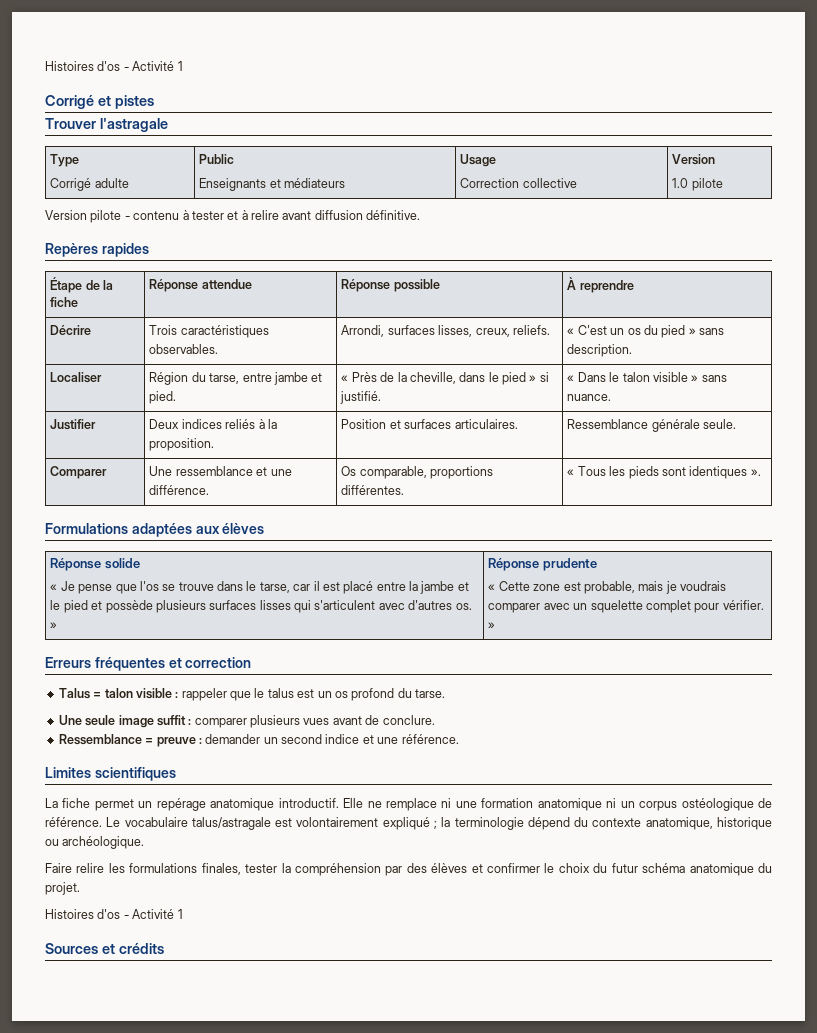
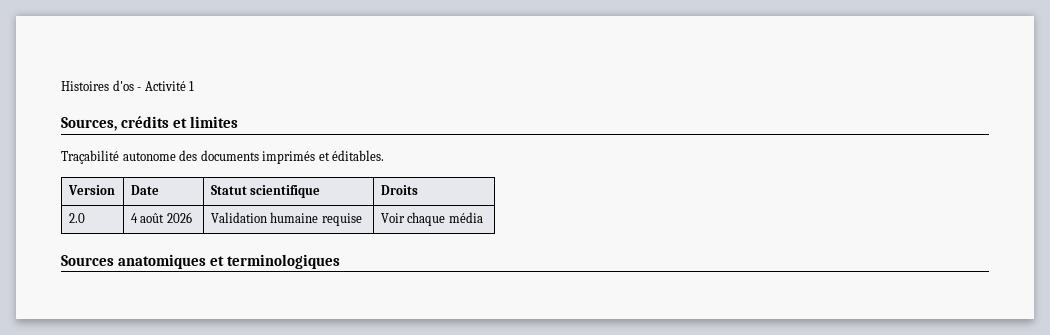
[45,61,183,71] [45,95,154,109] [45,118,168,132] [50,154,80,167] [50,178,129,191] [199,154,235,164] [199,178,346,191] [460,154,497,167] [460,178,577,188] [672,154,716,165] [672,178,723,191] [45,210,421,223] [45,243,149,257] [50,277,114,293] [50,297,79,307] [149,279,252,292] [341,279,440,292] [567,277,634,293] [50,325,92,335] [149,325,269,338] [149,344,219,354] [341,325,550,337] [567,325,725,338] [567,344,633,357] [50,372,103,383] [149,372,323,385] [149,391,177,404] [341,372,549,385] [340,391,382,404] [567,372,727,382] [567,394,612,401] [50,419,97,430] [149,419,277,429] [149,438,215,451] [341,419,518,429] [567,419,737,432] [50,466,108,479] [149,466,292,476] [149,485,210,495] [341,466,494,479] [341,485,405,495] [567,466,761,479] [45,523,265,537] [50,558,140,571] [50,581,469,594] [50,600,472,613] [50,622,58,629] [488,558,597,571] [488,581,727,594] [488,600,764,613] [488,622,496,629] [45,657,252,671] [58,688,445,701] [58,715,435,728] [58,734,459,747] [45,767,176,781] [45,798,773,811] [45,817,773,830] [45,836,145,849] [45,863,773,876] [45,882,80,895] [45,909,183,919] [45,943,164,954] Histoires d'os - Activité 1 // Corrigé et pistes // Trouver l'astragale // Type // Corrigé adulte | Public // Enseignants et médiateurs | Usage // Correction collective | Version // 1.0 pilote // Version pilote - contenu à tester et à relire avant diffusion définitive. // Repères rapides // Étape de la fiche | Réponse attendue | Réponse possible | À reprendre // Décrire | Trois caractéristiques observables. | Arrondi, surfaces lisses, creux, reliefs. | « C'est un os du pied » sans description. // Localiser | Région du tarse, entre jambe et pied. | « Près de la cheville, dans le pied » si justifié. | « Dans le talon visible » sans nuance. // Justifier | Deux indices reliés à la proposition. | Position et surfaces articulaires. | Ressemblance générale seule. // Comparer | Une ressemblance et une différence. | Os comparable, proportions différentes. | « Tous les pieds sont identiques ». // Formulations adaptées aux élèves // Réponse solide // « Je pense que l'os se trouve dans le tarse, car il est placé entre la jambe et le pied et possède plusieurs surfaces lisses qui s'articulent avec d'autres os. » | Réponse prudente // « Cette zone est probable, mais je voudrais comparer avec un squelette complet pour vérifier. » // Erreurs fréquentes et correction // Talus = talon visible : rappeler que le talus est un os profond du tarse. // Une seule image suffit : comparer plusieurs vues avant de conclure. // Ressemblance = preuve : demander un second indice et une référence. // Limites scientifiques // La fiche permet un repérage anatomique introductif. Elle ne remplace ni une formation anatomique ni un corpus ostéologique de référence. Le vocabulaire talus/astragale est volontairement expliqué ; la terminologie dépend du contexte anatomique, historique ou archéologique. // Faire relire les formulations finales, tester la compréhension par des élèves et confirmer le choix du futur schéma anatomique du projet. // Histoires d'os - Activité 1 // Sources et crédits -> [61,80,195,91] [61,116,239,131] [61,150,385,164] [67,185,115,195] [130,185,159,195] [210,185,321,198] [380,185,418,195] [68,213,85,223] [130,212,192,223] [210,212,362,226] [380,212,483,226] [61,254,340,269] Histoires d'os - Activité 1 // Sources, crédits et limites // Traçabilité autonome des documents imprimés et éditables. // Version | Date | Statut scientifique | Droits // 2.0 | 4 août 2026 | Validation humaine requise | Voir chaque média // Sources anatomiques et terminologiques

